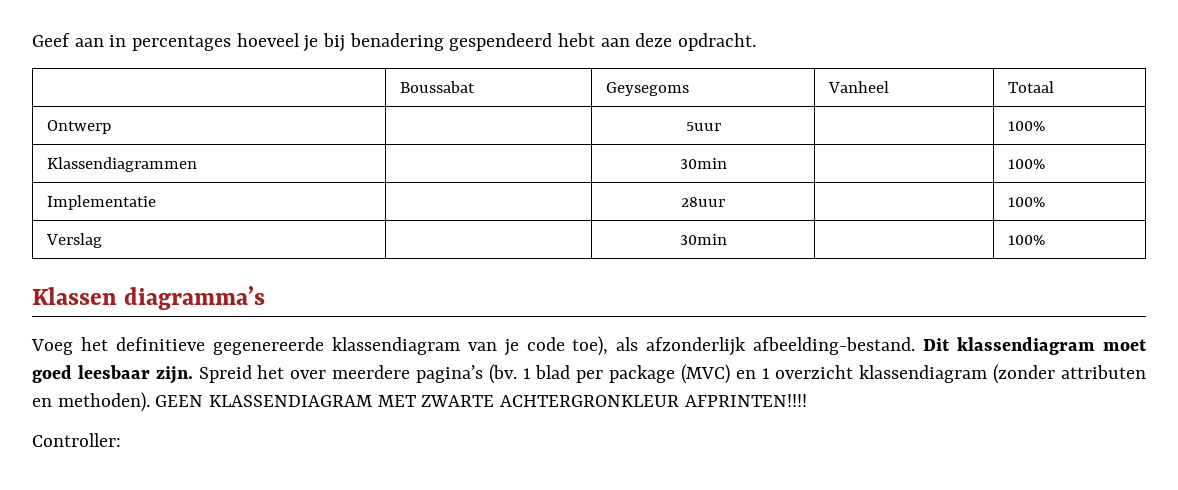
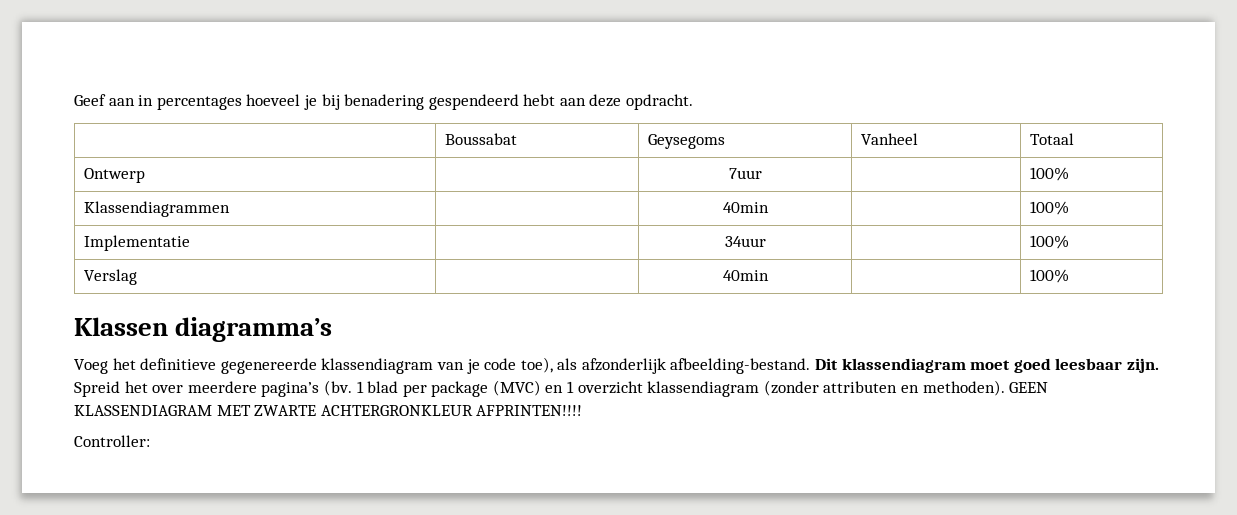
[685,122,721,131] 5uur -> [728,168,762,179] 7uur
[679,158,727,169] 30min -> [722,202,769,213] 40min
[681,197,725,207] 28uur -> [724,236,766,247] 34uur
[679,234,727,245] 30min -> [722,270,769,281] 40min

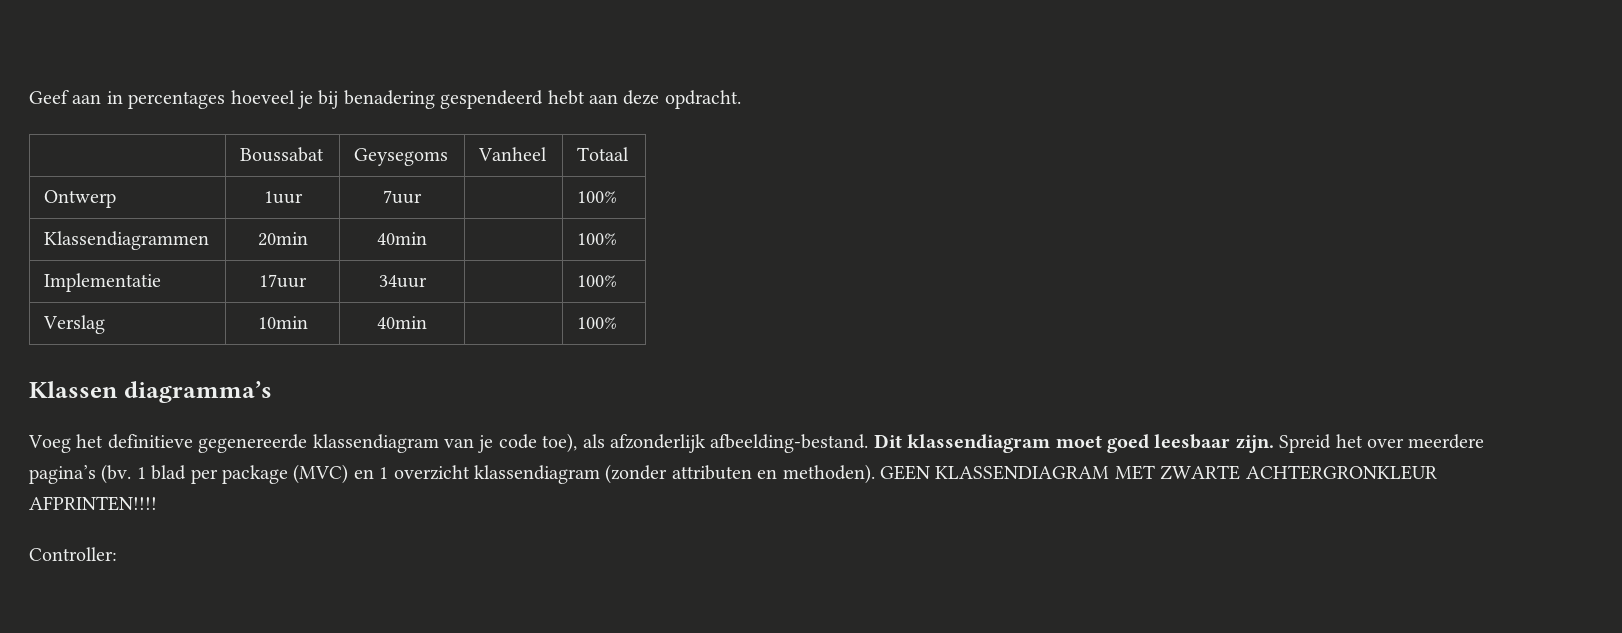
(145, 175) none -> [263,191,303,204] 1uur
(230, 209) none -> [257,232,308,246] 20min
(190, 243) none -> [259,274,307,288] 17uur
(137, 277) none -> [257,316,308,329] 10min

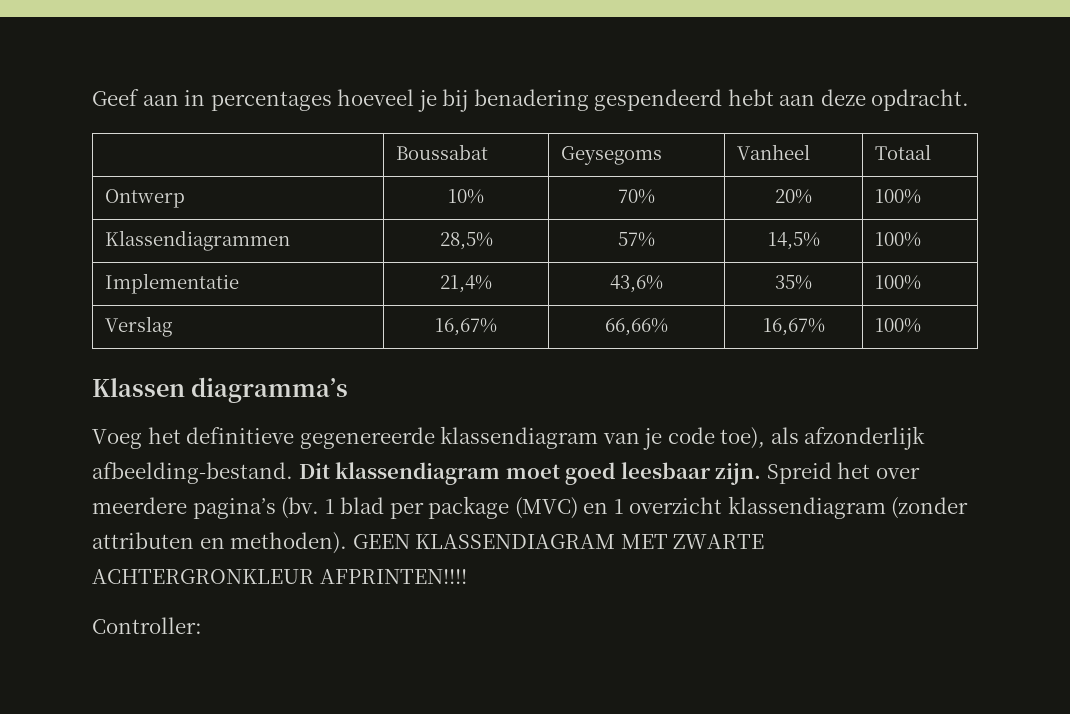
[263,191,303,204] [383,190,422,204] 1uur | 7uur | -> [448,189,484,204] [618,189,655,204] [775,189,812,204] 10% | 70% | 20%
[257,232,308,246] [377,232,427,245] 20min | 40min | -> [439,232,493,250] [618,232,655,247] [767,232,820,250] 28,5% | 57% | 14,5%
[259,274,307,288] [378,275,427,288] 17uur | 34uur | -> [440,275,492,293] [610,275,663,293] [775,275,812,290] 21,4% | 43,6% | 35%
[257,316,308,329] [377,316,427,329] 10min | 40min | -> [435,318,497,336] [605,318,668,336] [762,318,825,336] 16,67% | 66,66% | 16,67%

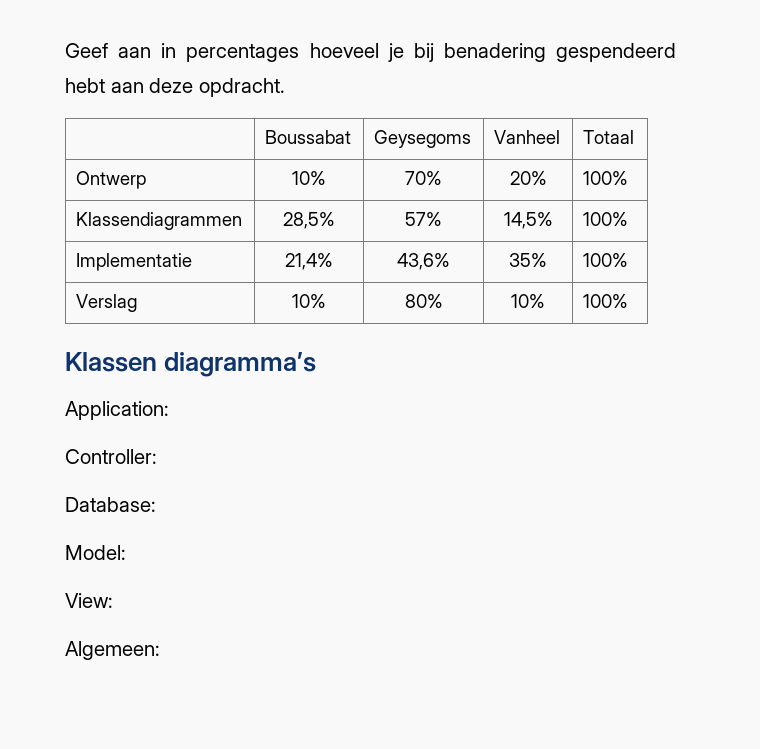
[435,318,497,336] [605,318,668,336] [762,318,825,336] 16,67% | 66,66% | 16,67% -> [292,294,326,308] [404,294,443,308] [511,294,545,308] 10% | 80% | 10%
[92,426,926,450] [92,462,920,485] [92,496,969,519] [92,532,765,554] [92,569,467,584] [92,617,202,634] Voeg het definitieve gegenereerde klassendiagram van je code toe), als afzonderlijk afbeelding-bestand. Dit klassendiagram moet goed leesbaar zijn. Spreid het over meerdere pagina’s (bv. 1 blad per package (MVC) en 1 overzicht klassendiagram (zonder attributen en methoden). GEEN KLASSENDIAGRAM MET ZWARTE ACHTERGRONKLEUR AFPRINTEN!!!! // Controller: -> [65,401,169,420] [65,449,157,464] [65,497,156,512] [65,545,126,560] [65,593,113,608] [65,641,160,660] Application: // Controller: // Database: // Model: // View: // Algemeen:

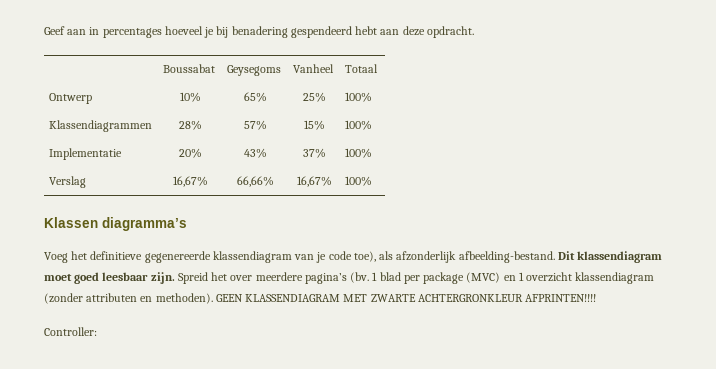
[405,171,442,185] [509,171,547,185] 70% | 20% -> [244,92,267,102] [303,92,326,102] 65% | 25%
[283,212,335,229] 28,5% -> [179,120,202,130] 28%
[503,212,553,229] 14,5% -> [304,120,325,130] 15%
[285,253,333,270] [397,253,450,270] [509,253,547,267] 21,4% | 43,6% | 35% -> [179,148,202,158] [244,148,267,158] [303,148,326,158] 20% | 43% | 37%
[292,294,326,308] [404,294,443,308] [511,294,545,308] 10% | 80% | 10% -> [173,176,208,187] [237,176,274,187] [297,176,332,187] 16,67% | 66,66% | 16,67%
[65,401,169,420] [65,449,157,464] [65,497,156,512] [65,545,126,560] [65,593,113,608] [65,641,160,660] Application: // Controller: // Database: // Model: // View: // Algemeen: -> [44,251,663,263] [44,272,655,284] [44,293,597,304] [44,327,97,336] Voeg het definitieve gegenereerde klassendiagram van je code toe), als afzonderlijk afbeelding-bestand. Dit klassendiagram moet goed leesbaar zijn. Spreid het over meerdere pagina’s (bv. 1 blad per package (MVC) en 1 overzicht klassendiagram (zonder attributen en methoden). GEEN KLASSENDIAGRAM MET ZWARTE ACHTERGRONKLEUR AFPRINTEN!!!! // Controller:

